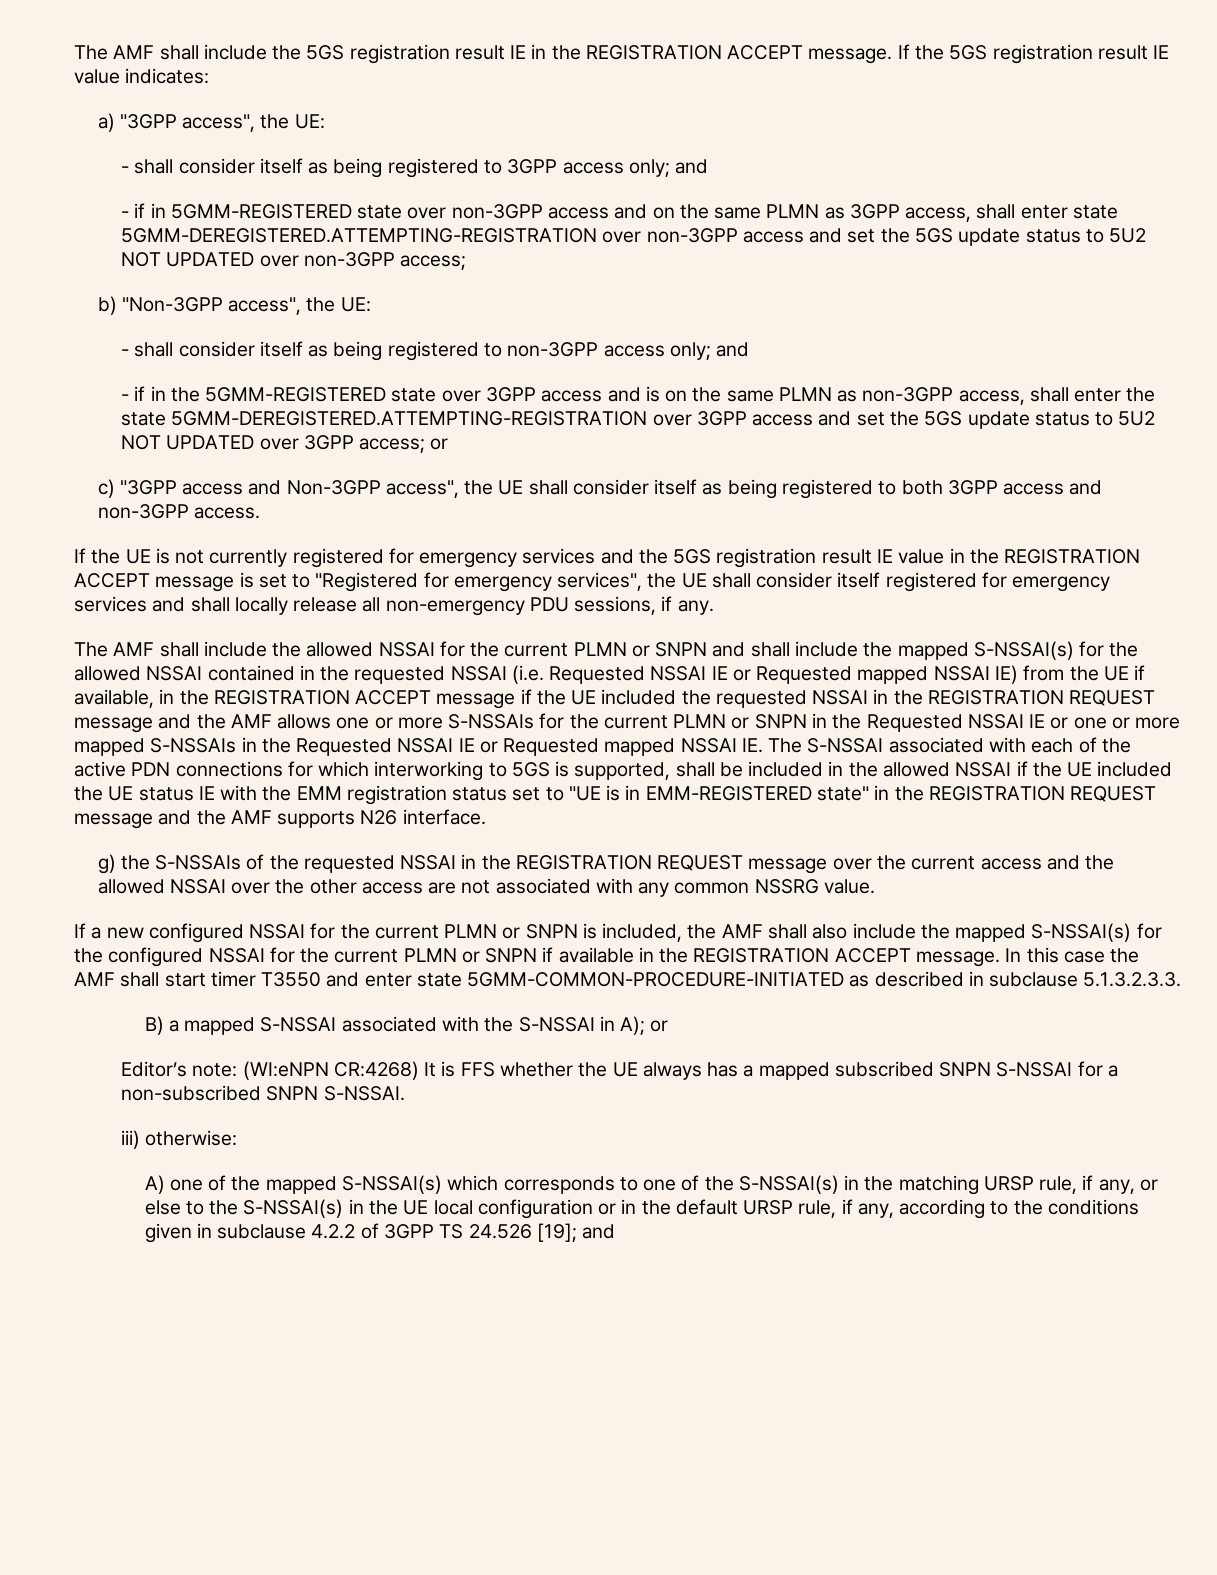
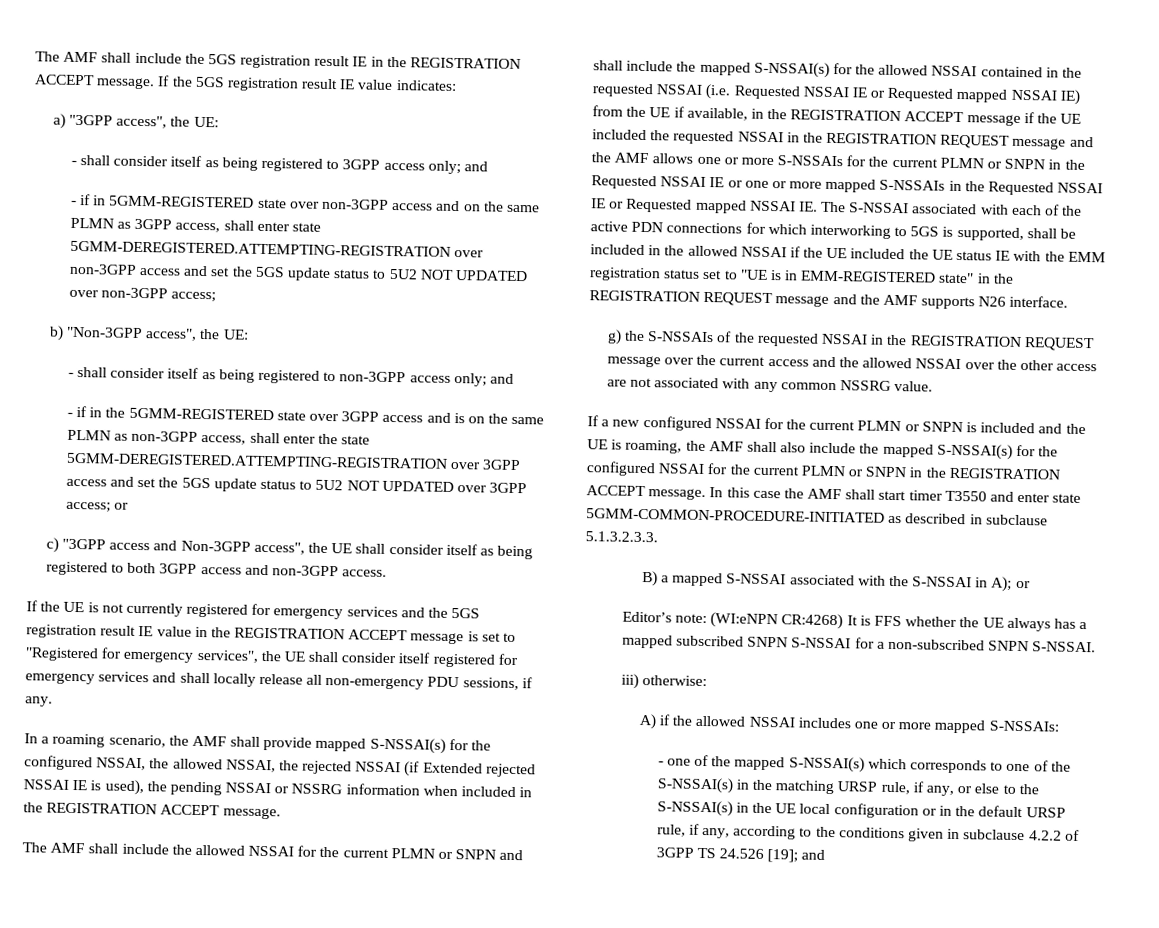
(714, 607) none -> [24,733,492,754] [24,755,536,778] [23,779,533,798] [23,802,281,820] // In a roaming scenario, the AMF shall provide mapped S-NSSAI(s) for the configured NSSAI, the allowed NSSAI, the rejected NSSAI (if Extended rejected NSSAI IE is used), the pending NSSAI or NSSRG information when included in the REGISTRATION ACCEPT message.
[602,923,683,942] included, -> [980,422,1086,435] [587,439,683,454] included and the UE is roaming,
[542,947,634,963] if available -> (907, 472) none
(165, 1184) none -> [658,714,1059,734] [657,761,664,766] if the allowed NSSAI includes one or more mapped S-NSSAIs: // -

